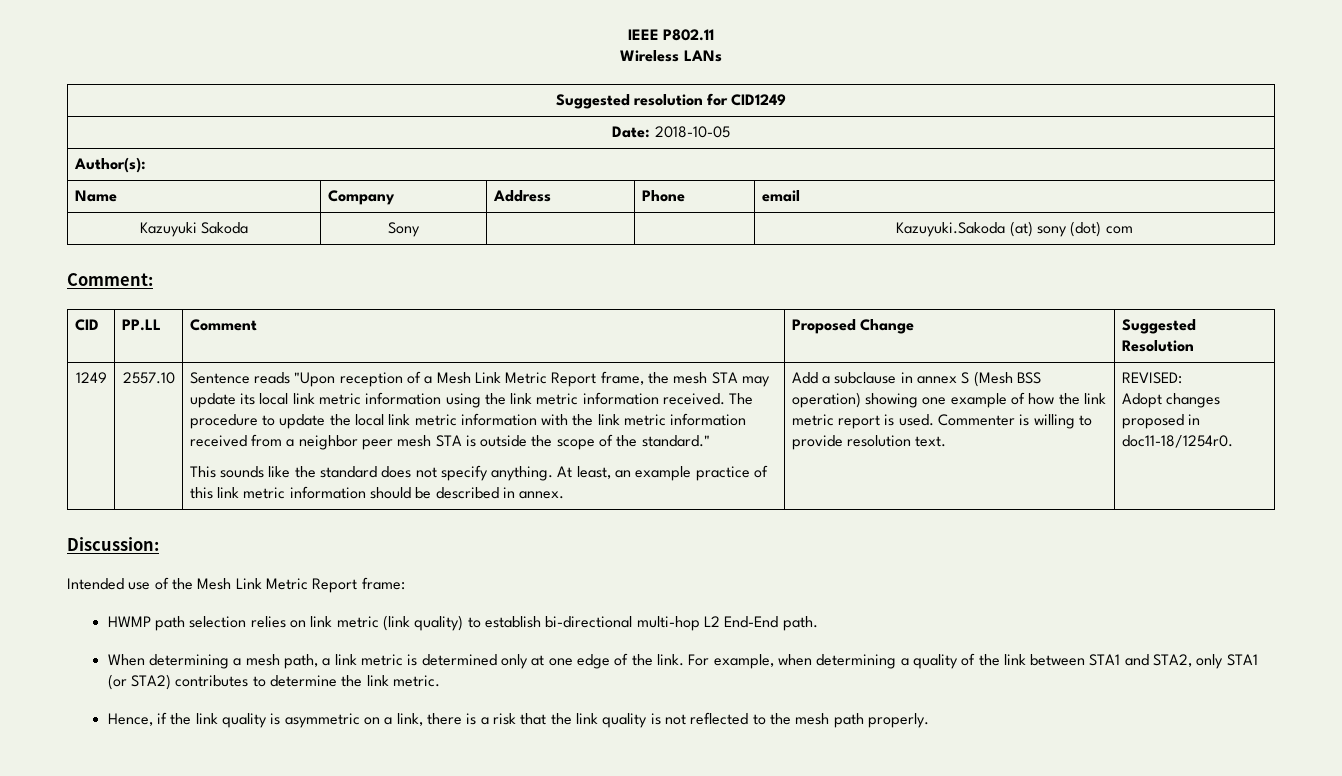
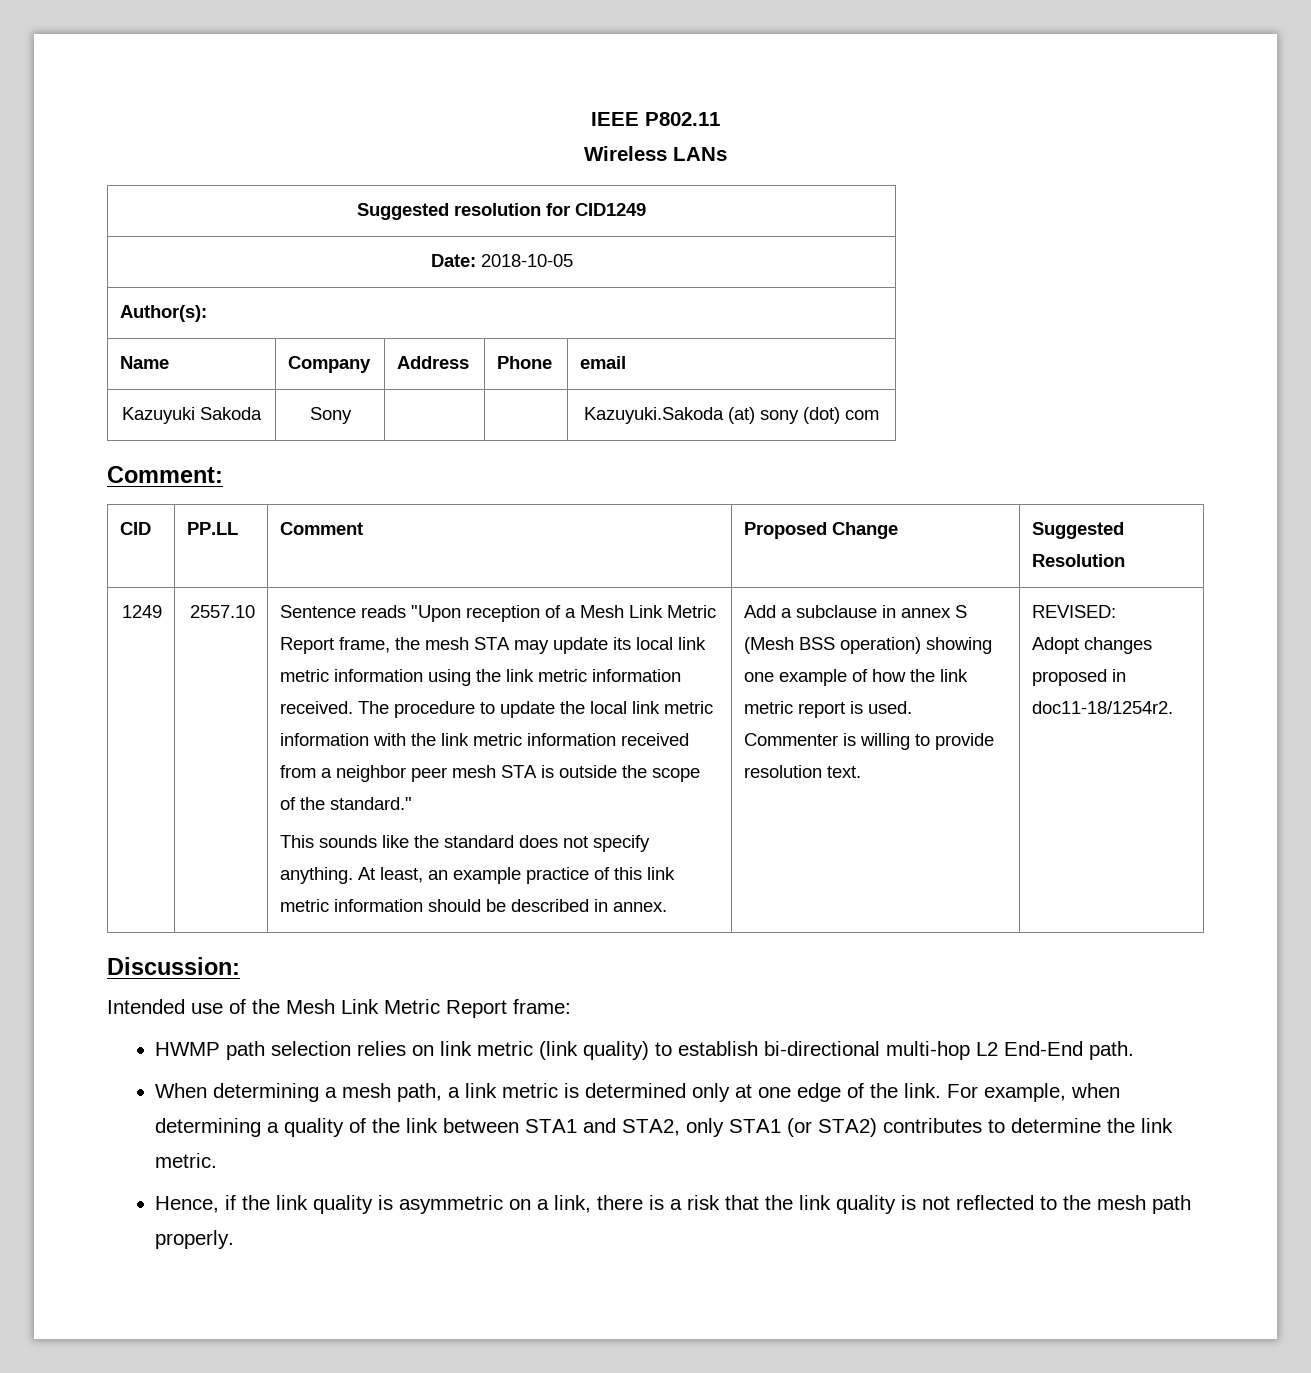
[1121,435,1233,448] doc11-18/1254r0. -> [1032,701,1174,714] doc11-18/1254r2.

